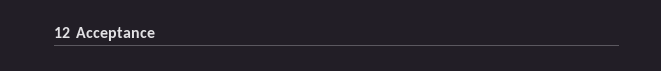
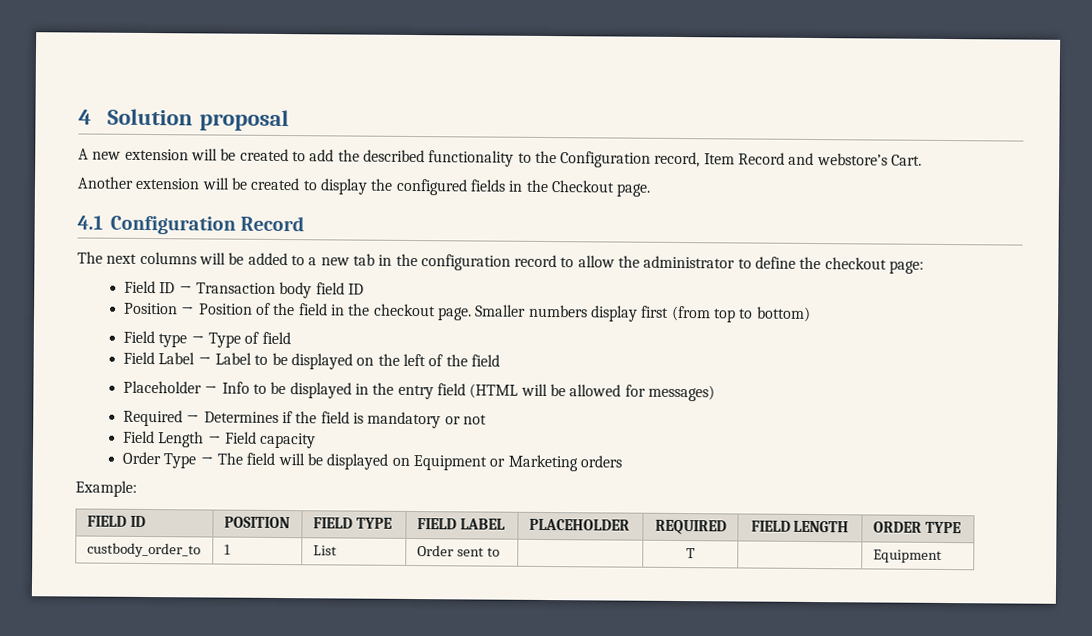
[54,27,156,41] 12 Acceptance -> [78,108,289,132] [78,148,923,168] [77,176,652,197] [77,215,305,235] [77,251,925,274] [124,280,364,299] [124,302,811,323] [123,330,291,348] [123,351,500,370] [123,380,715,402] [123,409,487,429] [123,430,317,449] [122,451,622,472] [75,480,137,497] [86,515,146,527] [223,516,290,529] [312,517,393,529] [416,518,506,530] [528,518,630,531] [654,519,727,535] [750,520,850,533] [872,521,962,534] [86,542,201,558] [223,544,231,555] [312,545,337,556] [416,545,500,557] [686,548,696,559] [872,549,942,563] 4 Solution proposal // A new extension will be created to add the described functionality to the Configuration record, Item Record and webstore’s Cart. // Another extension will be created to display the configured fields in the Checkout page. // 4.1 Configuration Record // The next columns will be added to a new tab in the configuration record to allow the administrator to define the checkout page: // Field ID → Transaction body field ID // Position → Position of the field in the checkout page. Smaller numbers display first (from top to bottom) // Field type → Type of field // Field Label → Label to be displayed on the left of the field // Placeholder → Info to be displayed in the entry field (HTML will be allowed for messages) // Required → Determines if the field is mandatory or not // Field Length → Field capacity // Order Type → The field will be displayed on Equipment or Marketing orders // Example: // FIELD ID | POSITION | FIELD TYPE | FIELD LABEL | PLACEHOLDER | REQUIRED | FIELD LENGTH | ORDER TYPE // custbody_order_to | 1 | List | Order sent to | | T | | Equipment

